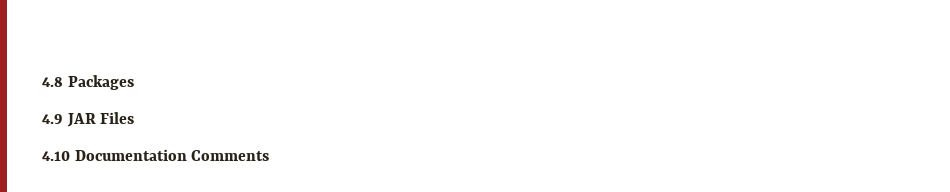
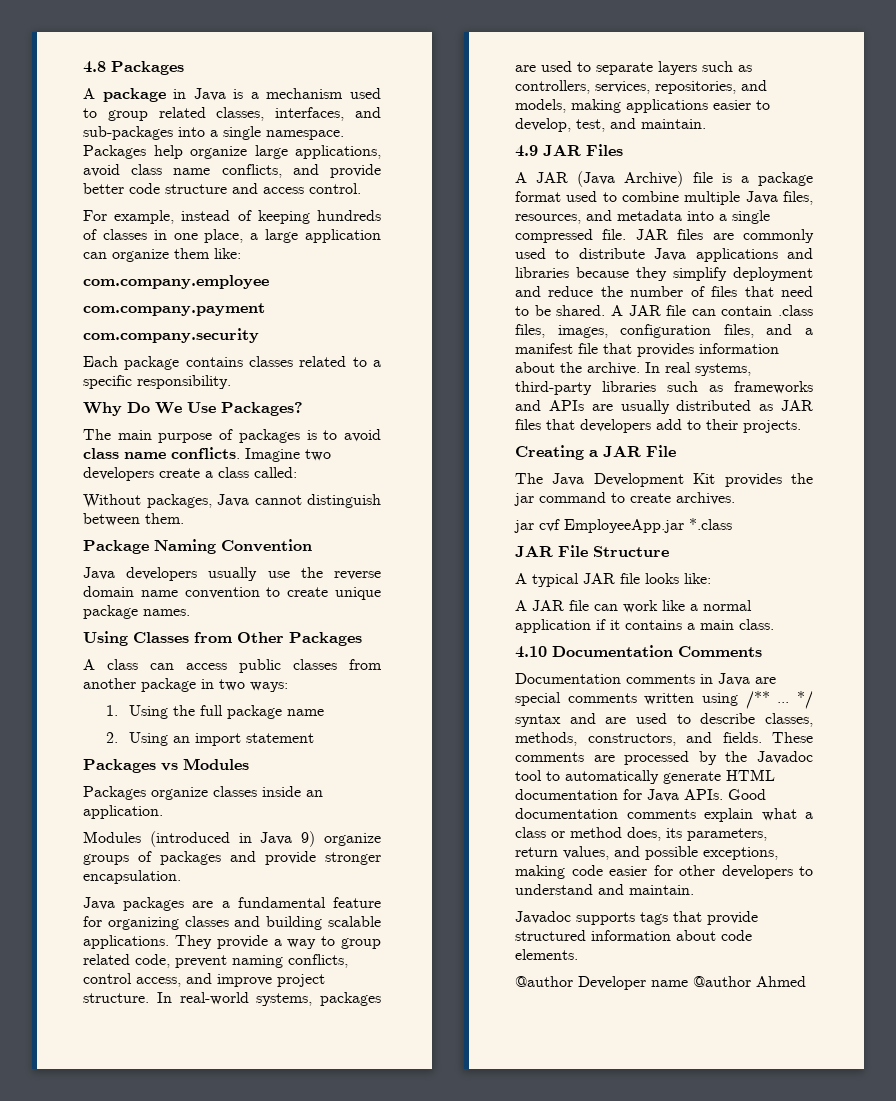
[42,112,135,127] [42,149,270,161] 4.9 JAR Files // 4.10 Documentation Comments -> [83,88,381,102] [83,107,382,121] [83,126,344,140] [83,145,381,159] [83,164,381,178] [83,183,361,194] [83,210,381,224] [83,229,381,243] [83,248,241,262] [83,275,269,289] [83,303,265,316] [83,328,259,343] [83,356,381,370] [83,375,231,389] [83,402,303,416] [83,429,382,443] [83,447,331,462] [83,467,297,481] [83,494,381,508] [83,513,184,526] [83,539,312,554] [83,567,381,581] [83,586,381,600] [83,605,190,619] [83,631,362,646] [83,659,382,673] [83,678,288,692] [106,705,325,719] [106,732,315,746] [83,758,249,773] [83,786,323,800] [83,805,163,819] [83,831,382,847] [83,851,381,865] [83,870,181,884] [83,897,381,911] [83,916,381,930] [83,935,381,949] [83,954,348,968] [83,973,325,987] [83,992,381,1006] [515,61,752,75] [515,80,767,94] [515,99,770,113] [515,118,706,132] [515,144,623,157] [515,171,813,187] [515,191,813,205] [515,210,770,224] [515,229,814,243] [515,248,813,262] [515,267,813,281] [515,286,813,297] [515,305,813,316] [515,324,813,338] [515,343,779,357] [515,362,751,376] [515,381,813,395] [515,400,813,414] [515,419,801,433] [515,445,676,460] [515,473,813,487] [514,492,735,506] [514,518,732,533] [515,545,669,557] [515,573,711,587] [515,600,752,613] [515,619,774,633] [515,645,762,658] [515,673,776,686] [515,691,813,709] [515,713,813,727] [515,732,813,746] [515,751,813,765] [515,769,775,784] [515,789,766,802] [515,808,813,822] [515,827,767,841] [515,846,778,860] [515,865,813,879] [515,884,694,895] [515,911,758,925] [515,930,752,941] [515,949,578,960] [515,976,806,990] A package in Java is a mechanism used to group related classes, interfaces, and sub-packages into a single namespace. Packages help organize large applications, avoid class name conflicts, and provide better code structure and access control. // For example, instead of keeping hundreds of classes in one place, a large application can organize them like: // com.company.employee // com.company.payment // com.company.security // Each package contains classes related to a specific responsibility. // Why Do We Use Packages? // The main purpose of packages is to avoid class name conflicts. Imagine two developers create a class called: // Without packages, Java cannot distinguish between them. // Package Naming Convention // Java developers usually use the reverse domain name convention to create unique package names. // Using Classes from Other Packages // A class can access public classes from another package in two ways: // 1. Using the full package name // 2. Using an import statement // Packages vs Modules // Packages organize classes inside an application. // Modules (introduced in Java 9) organize groups of packages and provide stronger encapsulation. // Java packages are a fundamental feature for organizing classes and building scalable applications. They provide a way to group related code, prevent naming conflicts, control access, and improve project structure. In real-world systems, packages are used to separate layers such as controllers, services, repositories, and models, making applications easier to develop, test, and maintain. // 4.9 JAR Files // A JAR (Java Archive) file is a package format used to combine multiple Java files, resources, and metadata into a single compressed file. JAR files are commonly used to distribute Java applications and libraries because they simplify deployment and reduce the number of files that need to be shared. A JAR file can contain .class files, images, configuration files, and a manifest file that provides information about the archive. In real systems, third-party libraries such as frameworks and APIs are usually distributed as JAR files that developers add to their projects. // Creating a JAR File // The Java Development Kit provides the jar command to create archives. // jar cvf EmployeeApp.jar *.class // JAR File Structure // A typical JAR file looks like: // A JAR file can work like a normal application if it contains a main class. // 4.10 Documentation Comments // Documentation comments in Java are special comments written using /** ... */ syntax and are used to describe classes, methods, constructors, and fields. These comments are processed by the Javadoc tool to automatically generate HTML documentation for Java APIs. Good documentation comments explain what a class or method does, its parameters, return values, and possible exceptions, making code easier for other developers to understand and maintain. // Javadoc supports tags that provide structured information about code elements. // @author Developer name @author Ahmed

